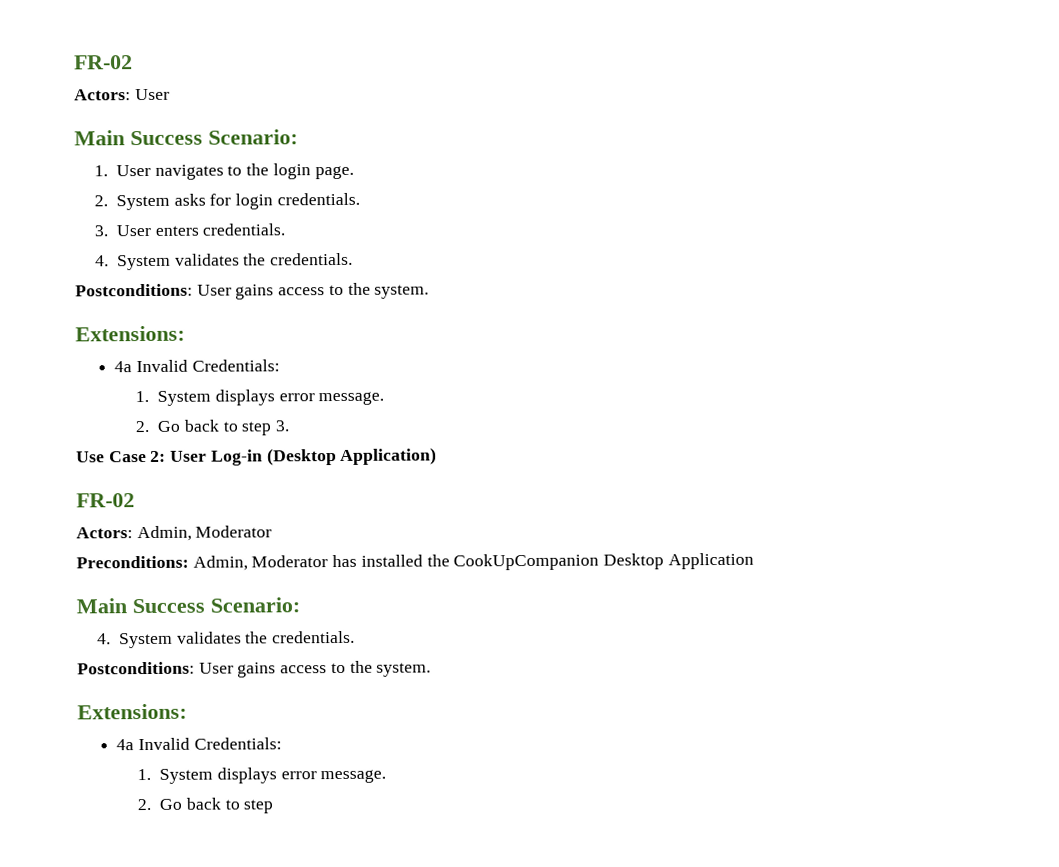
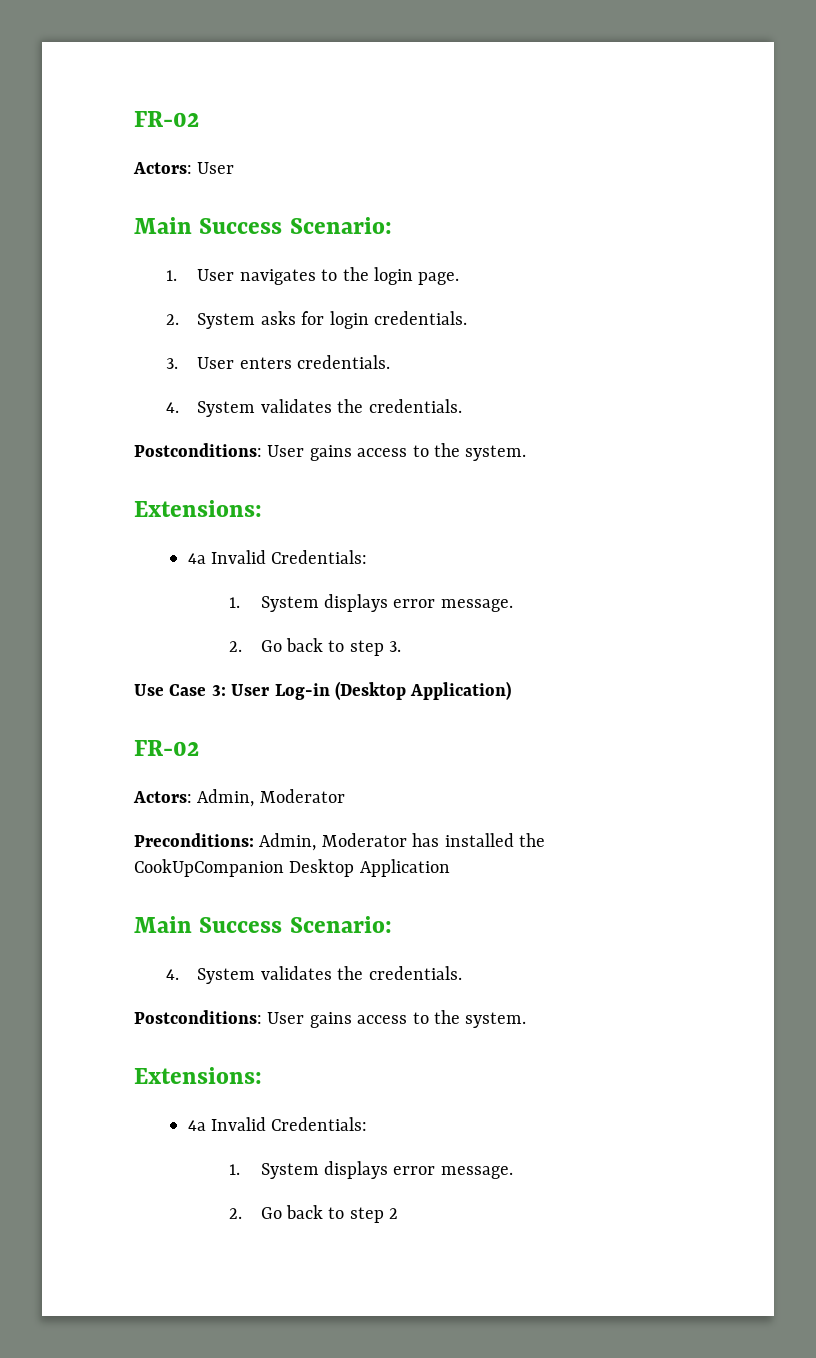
[150,450,167,462] 2: -> [211,685,226,696] 3:
(274, 806) none -> [389,1208,399,1219] 2

